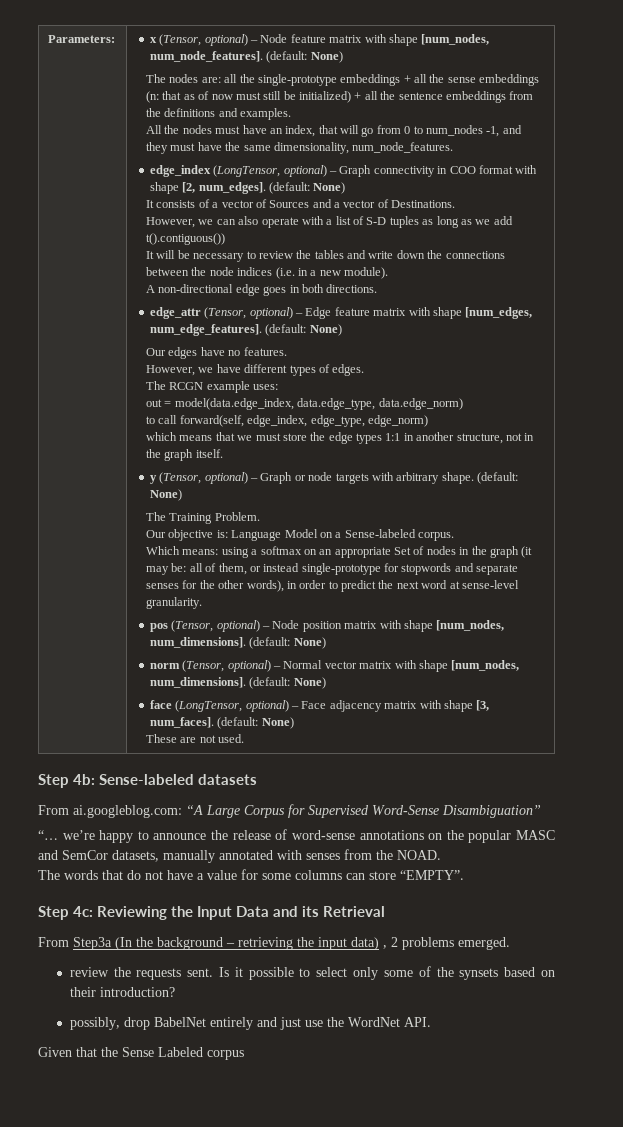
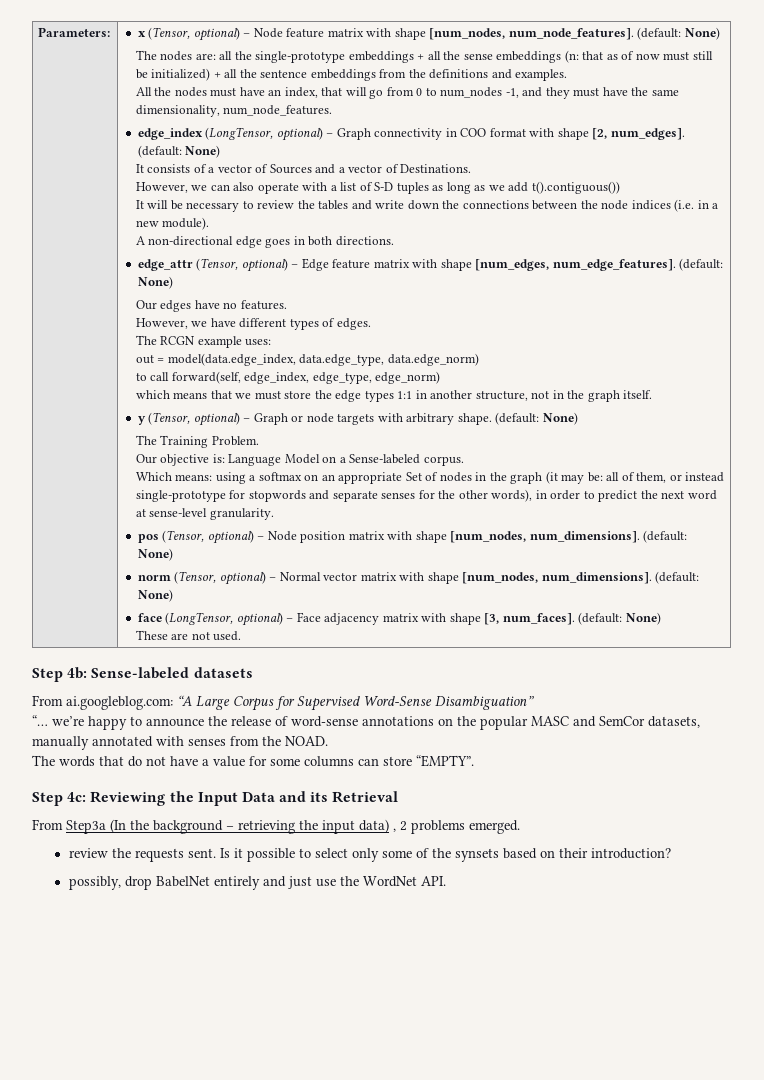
[38,1047,244,1060] // Given that the Sense Labeled corpus -> (446, 881) none

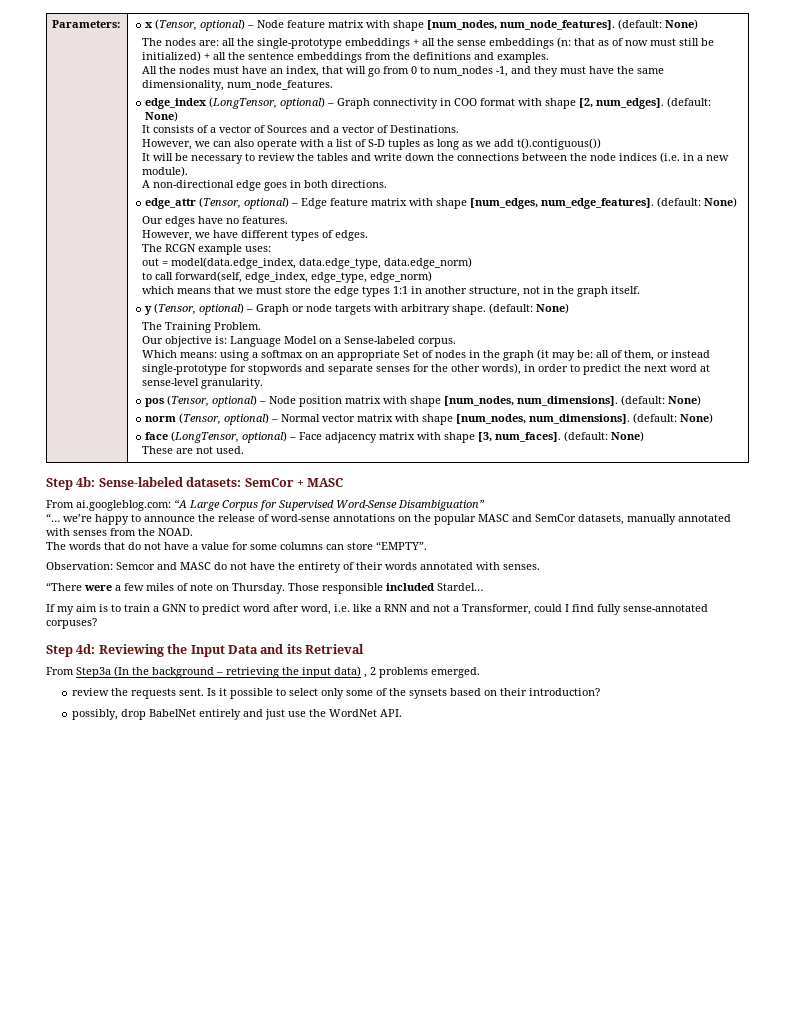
[193,667,253,678] datasets -> [186,477,344,487] datasets: SemCor + MASC
[32,792,87,806] // Step 4c: -> [46,562,540,573] [46,582,483,594] [46,604,708,615] [46,618,97,629] [46,644,96,657] // Observation: Semcor and MASC do not have the entirety of their words annotated with senses. // “There were a few miles of note on Thursday. Those responsible included Stardel… // If my aim is to train a GNN to predict word after word, i.e. like a RNN and not a Transformer, could I find fully sense-annotated corpuses? // Step 4d:

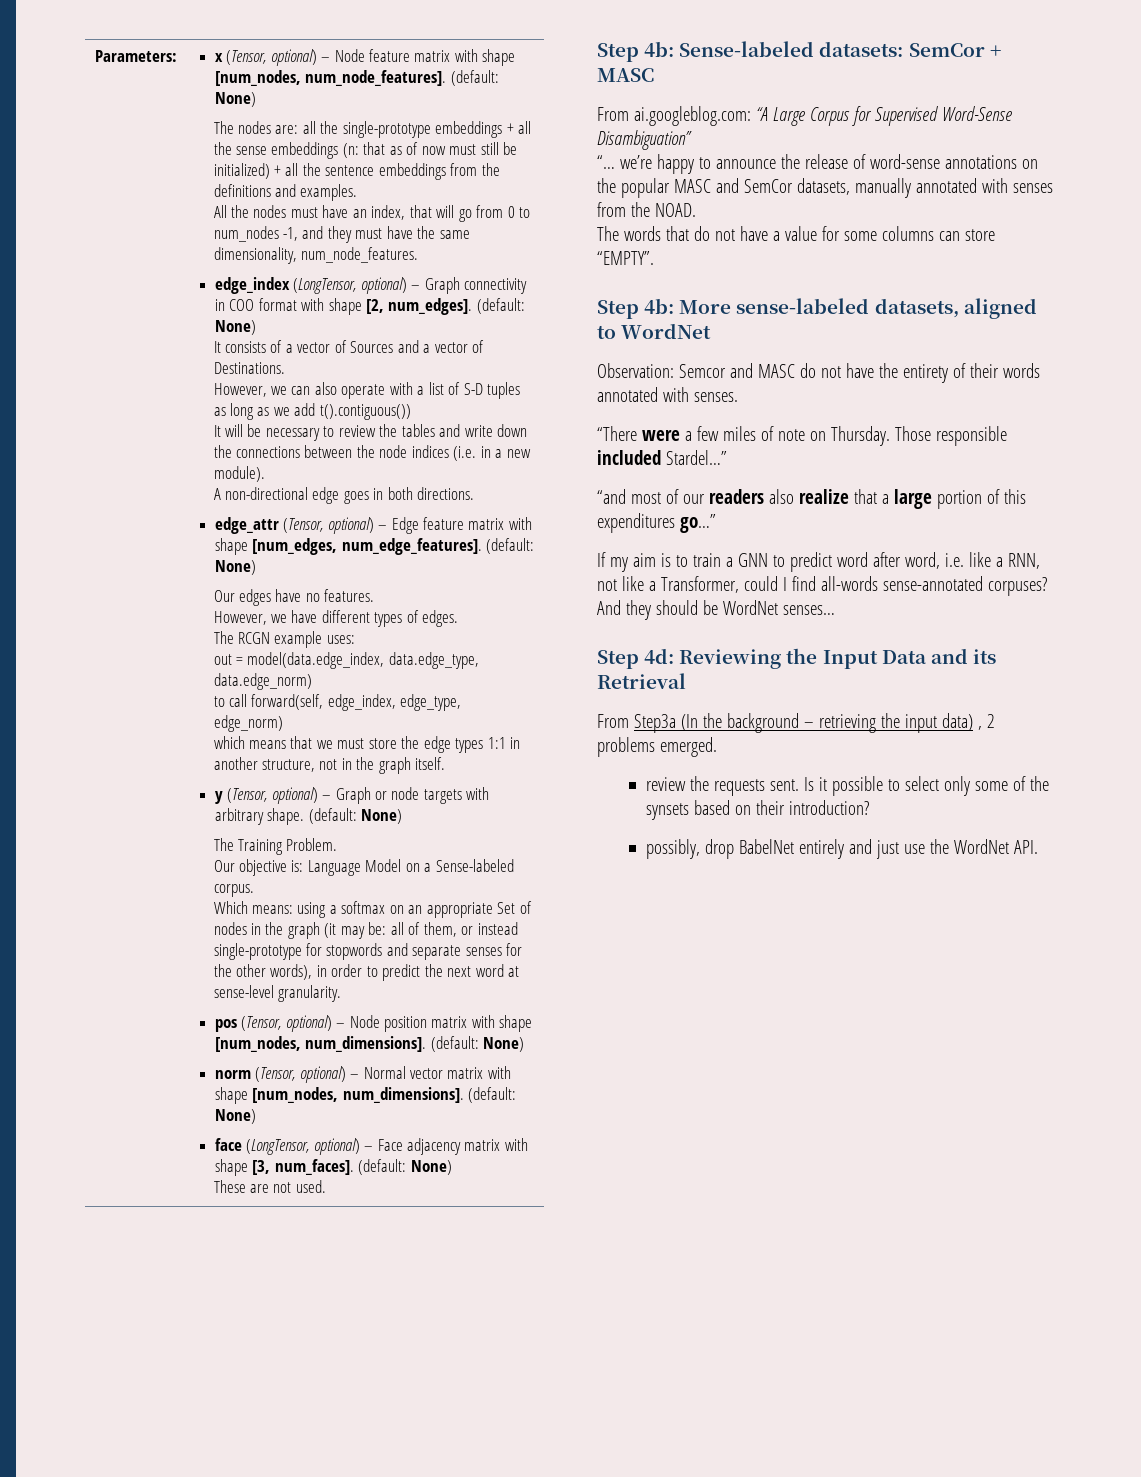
(427, 545) none -> [597,298,1037,319] [597,323,712,339] // Step 4b: More sense-labeled datasets, aligned to WordNet
[437,583,483,591] Stardel… -> [665,450,727,465] [597,489,1026,509] [597,513,716,533] Stardel…” // “and most of our readers also realize that a large portion of this expenditures go…”
[384,604,450,612] RNN and not -> [1007,553,1040,569] [597,576,644,591] RNN, not like
[597,604,621,615] fully -> [820,576,878,591] all-words
(97, 623) none -> [597,600,835,620] And they should be WordNet senses…

